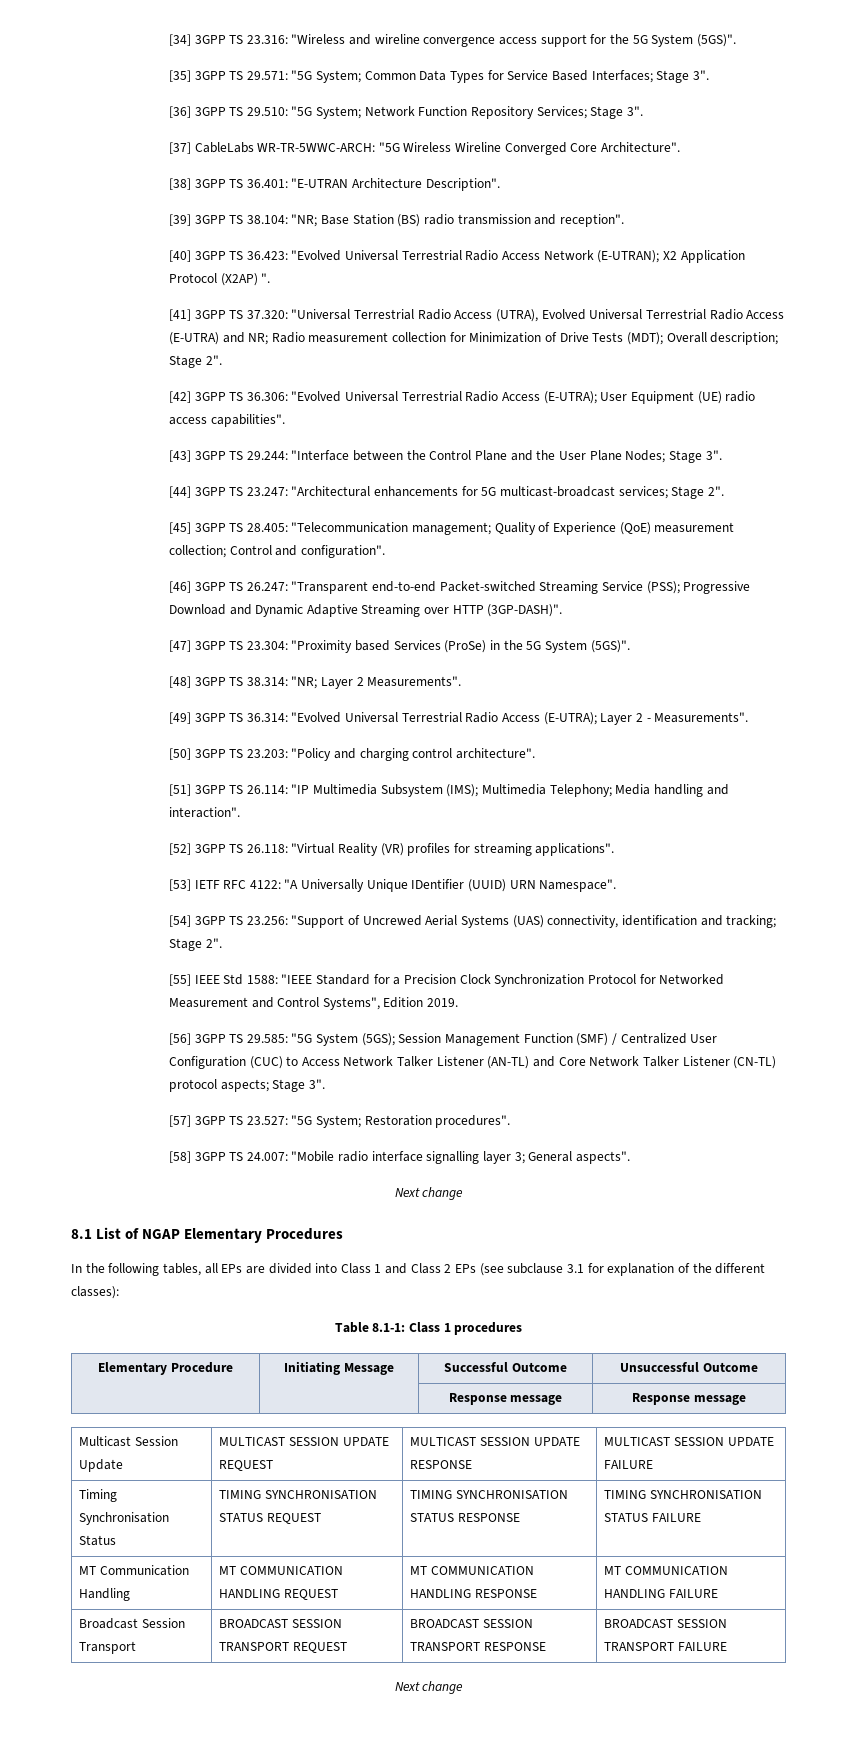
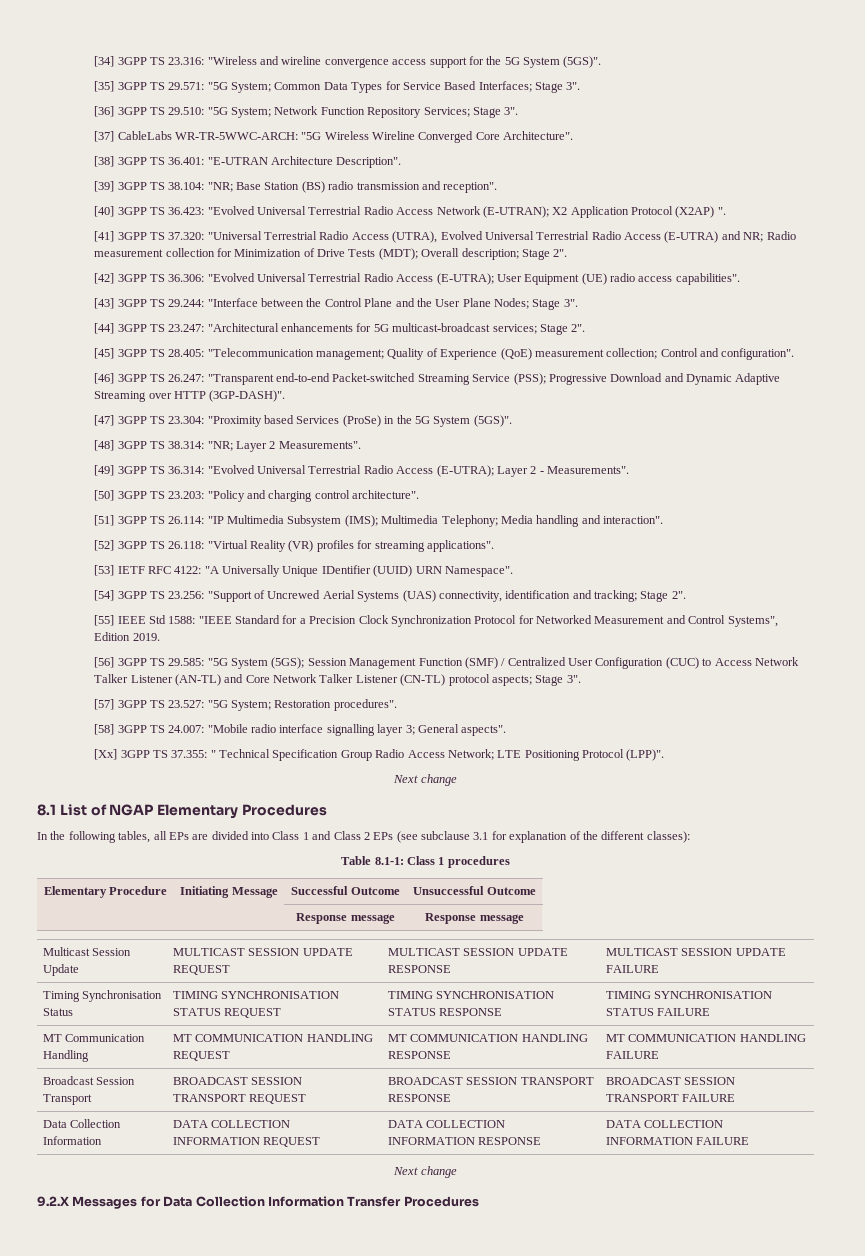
(630, 1157) none -> [94,749,665,761] // [Xx] 3GPP TS 37.355: " Technical Specification Group Radio Access Network; LTE Positioning Protocol (LPP)".
[394,1681,464,1694] // Next change -> [42,1119,122,1128] [42,1136,102,1145] [172,1120,291,1128] [172,1137,321,1147] [387,1120,506,1128] [387,1137,542,1145] [605,1120,724,1128] [605,1137,750,1145] [393,1166,457,1178] [37,1196,479,1209] // Data Collection Information | DATA COLLECTION INFORMATION REQUEST | DATA COLLECTION INFORMATION RESPONSE | DATA COLLECTION INFORMATION FAILURE // Next change // 9.2.X Messages for Data Collection Information Transfer Procedures

